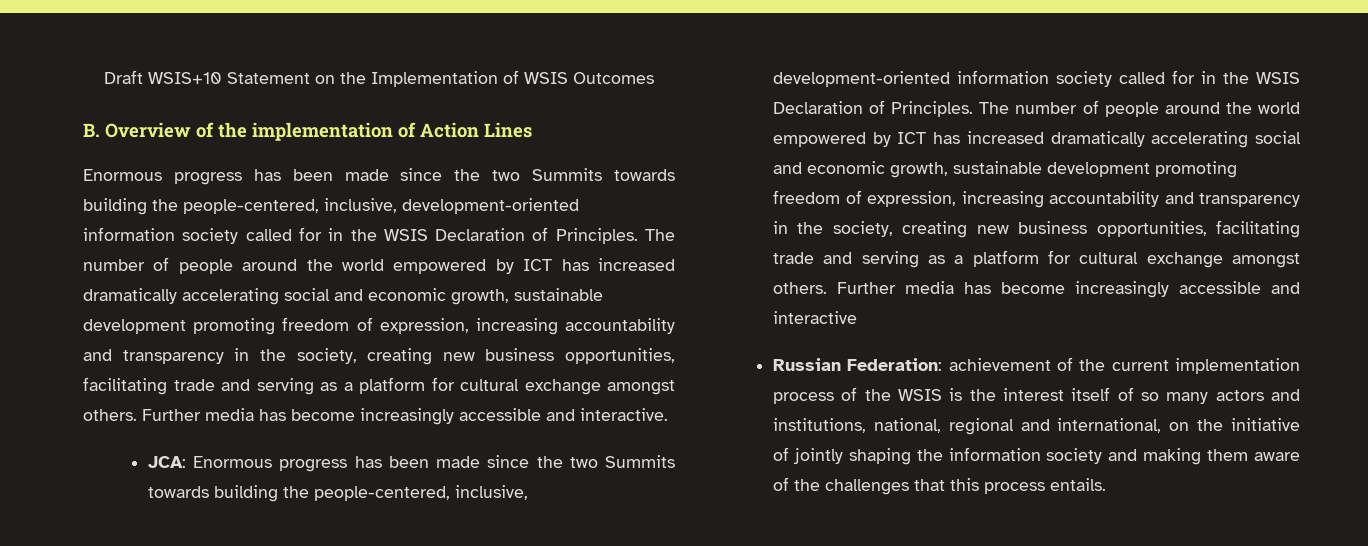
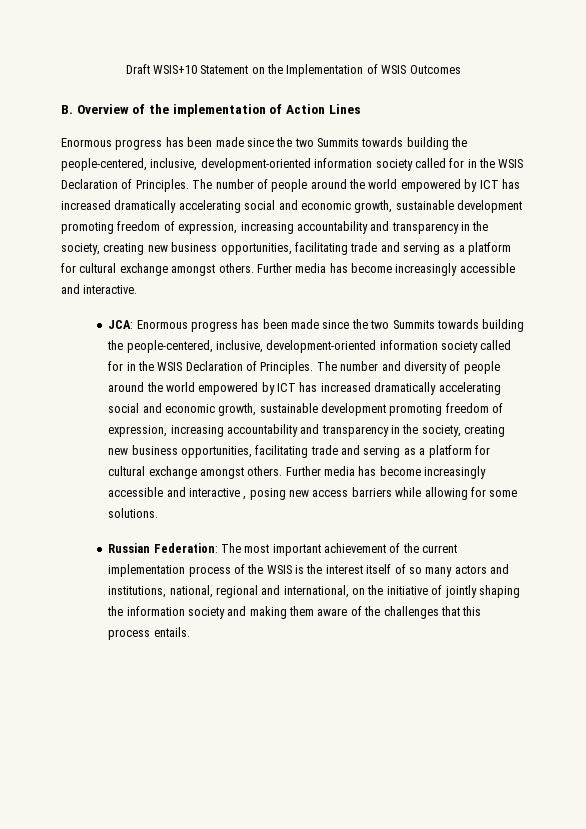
(1078, 108) none -> [381,361,447,374] and diversity
(858, 317) none -> [243,487,518,500] [108,508,159,518] , posing new access barriers while allowing for some solutions.
(943, 364) none -> [220,543,321,556] The most important

